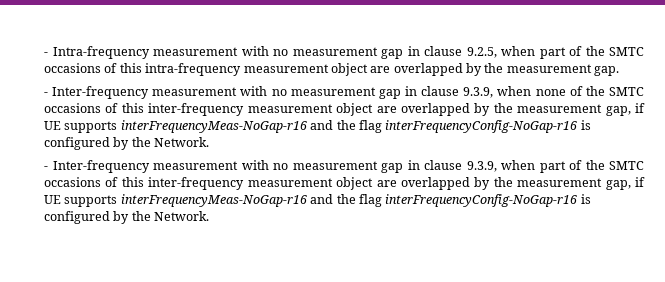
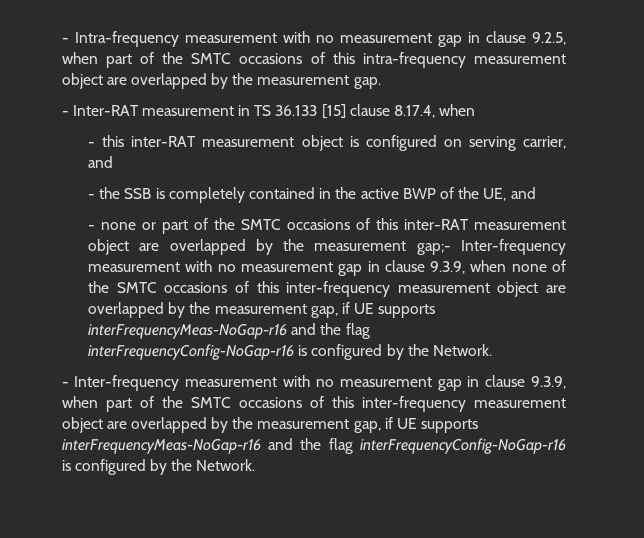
(49, 94) none -> [72,104,476,119] [88,135,566,151] [88,156,114,168] [88,187,536,203] [88,218,566,234] [88,239,451,255] Inter-RAT measurement in TS 36.133 [15] clause 8.17.4, when // - this inter-RAT measurement object is configured on serving carrier, and // - the SSB is completely contained in the active BWP of the UE, and // - none or part of the SMTC occasions of this inter-RAT measurement object are overlapped by the measurement gap;-

